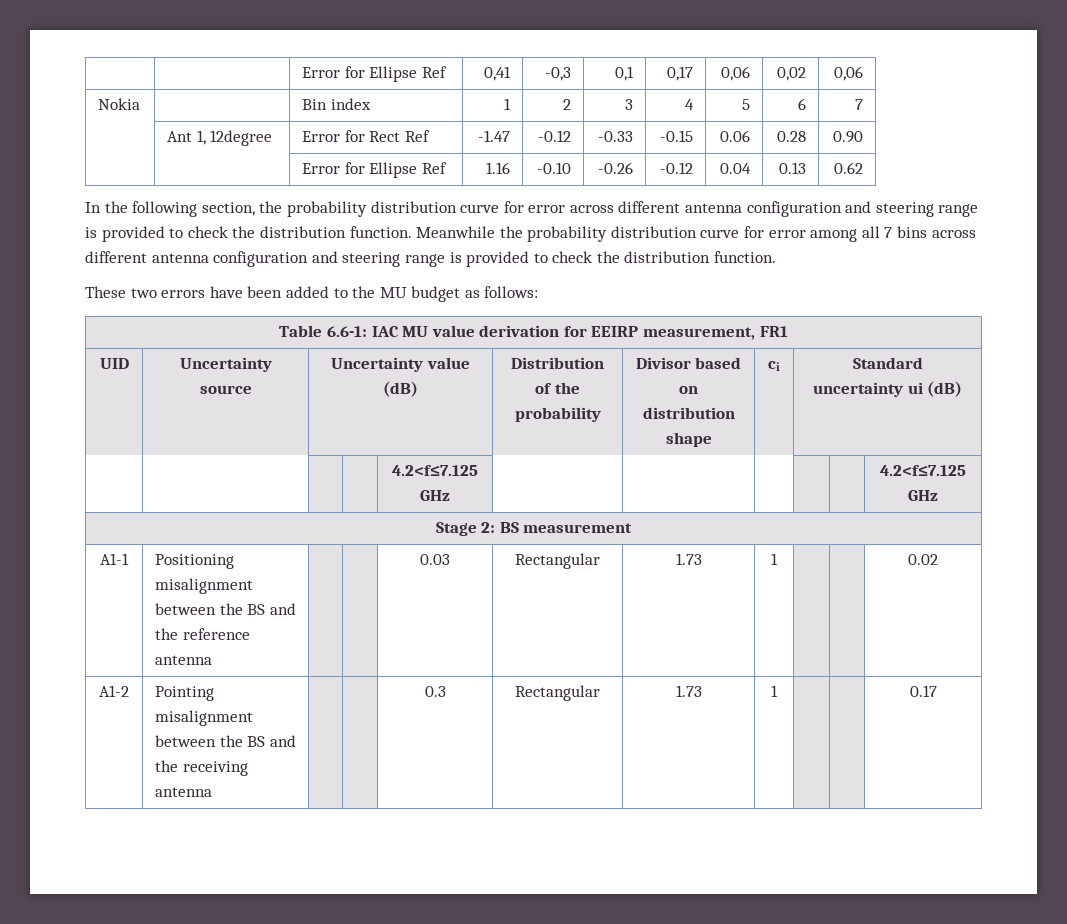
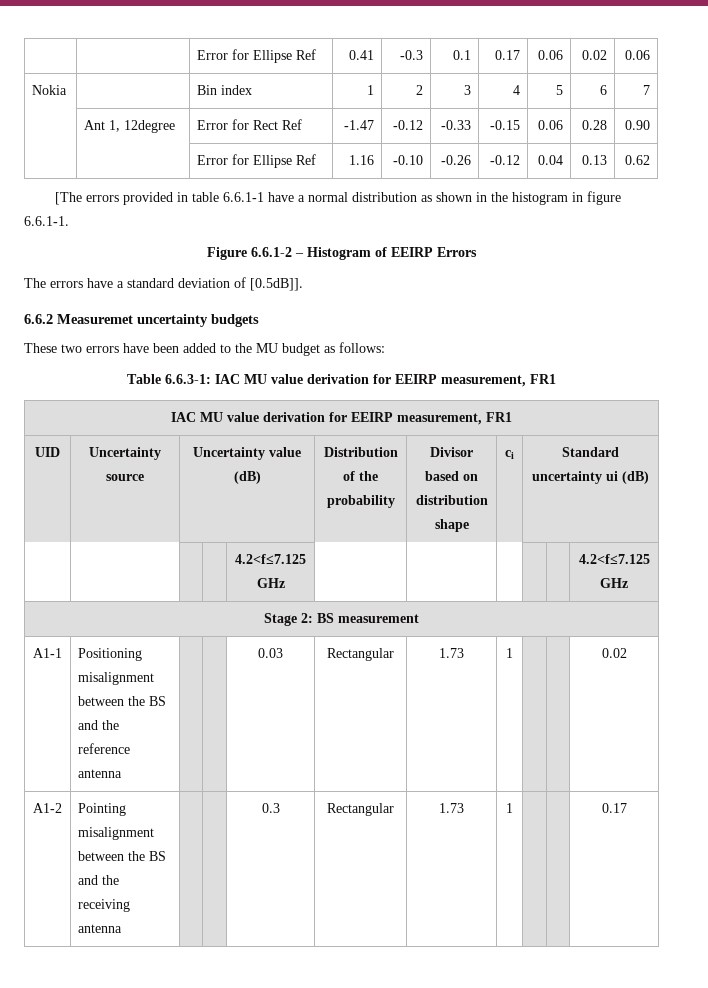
[302,66,447,82] [483,66,511,81] [544,67,571,81] [614,66,634,81] [666,66,693,81] [720,66,750,81] [776,67,806,81] [833,66,863,81] | | Error for Ellipse Ref | 0,41 | -0,3 | 0,1 | 0,17 | 0,06 | 0,02 | 0,06 -> [197,49,317,63] [348,50,374,60] [399,50,423,60] [452,50,471,60] [494,50,520,60] [537,50,563,60] [581,50,607,60] [624,50,650,60] | | Error for Ellipse Ref | 0.41 | -0.3 | 0.1 | 0.17 | 0.06 | 0.02 | 0.06
[85,201,979,217] [85,226,976,242] [85,251,777,267] In the following section, the probability distribution curve for error across different antenna configuration and steering range is provided to check the distribution function. Meanwhile the probability distribution curve for error among all 7 bins across different antenna configuration and steering range is provided to check the distribution function. -> [54,191,621,205] [24,216,69,226] [207,247,477,260] [24,277,303,291] [24,314,259,327] [The errors provided in table 6.6.1-1 have a normal distribution as shown in the histogram in figure 6.6.1-1. // Figure 6.6.1-2 – Histogram of EEIRP Errors // The errors have a standard deviation of [0.5dB]]. // 6.6.2 Measuremet uncertainty budgets
[279,325,367,337] // Table 6.6-1: -> [127,374,556,387] // Table 6.6.3-1: IAC MU value derivation for EEIRP measurement, FR1 //

